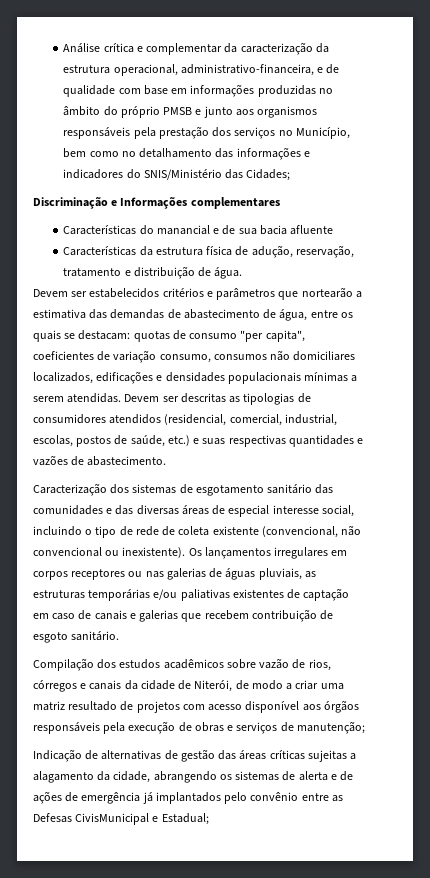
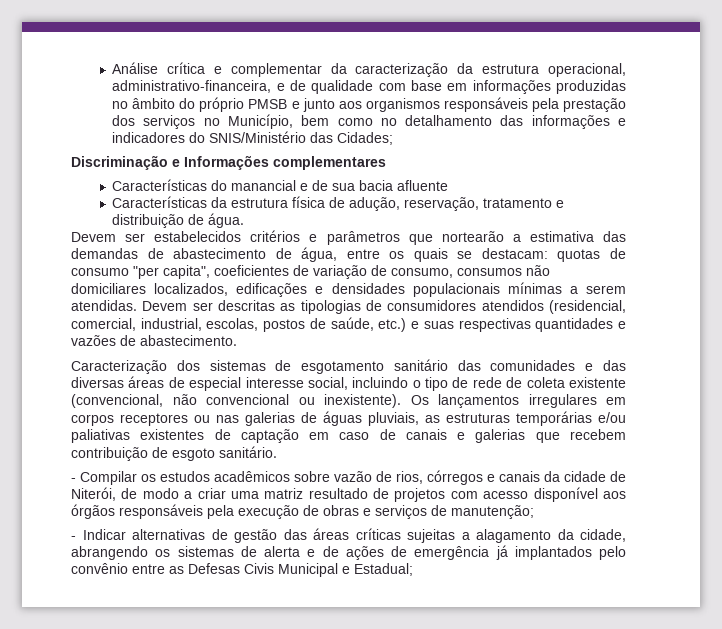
(157, 356) none -> [371,265,387,276] de
[33,658,117,671] Compilação dos -> [71,471,156,485] - Compilar os
[33,749,99,762] Indicação de -> [71,529,126,540] - Indicar
[75,813,150,825] CivisMunicipal -> [244,563,338,577] Civis Municipal

